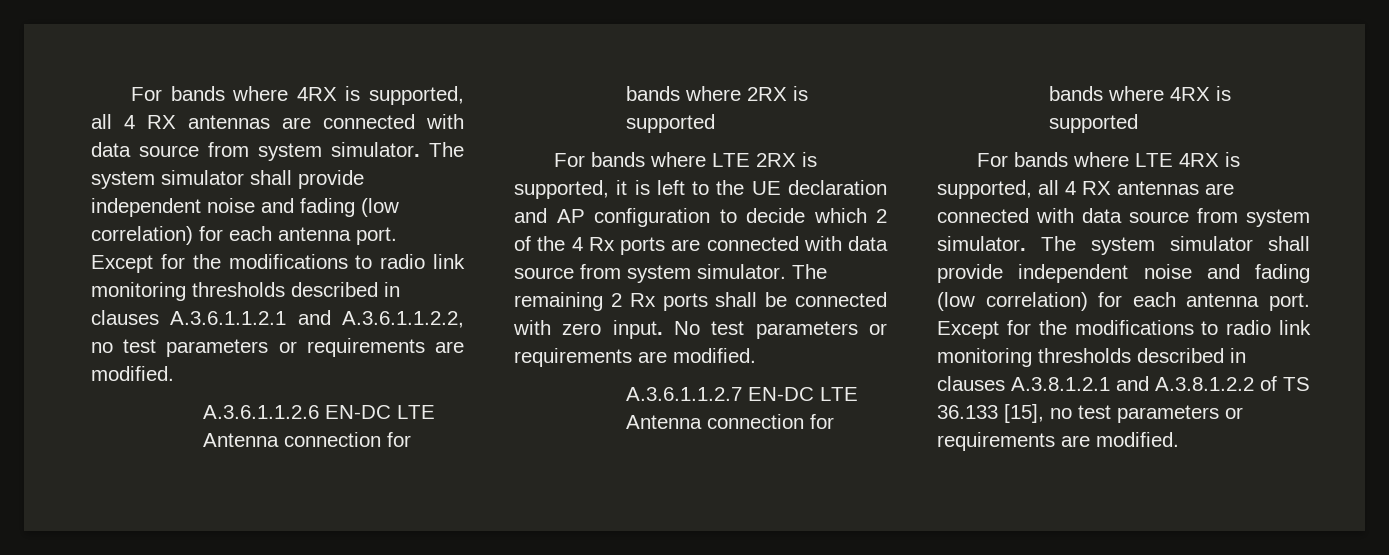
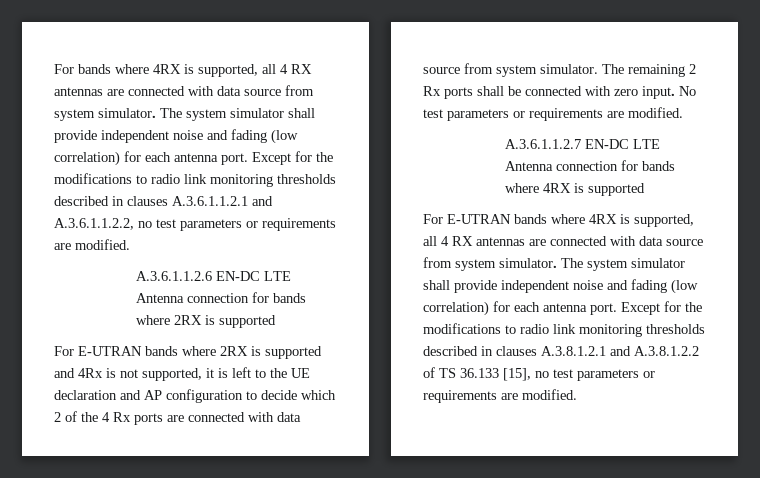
[591,152,818,167] bands where LTE 2RX is -> [78,346,322,359] [54,368,138,378] E-UTRAN bands where 2RX is supported and 4Rx is not
[1014,152,1174,167] bands where LTE -> [447,214,585,224] E-UTRAN bands where

